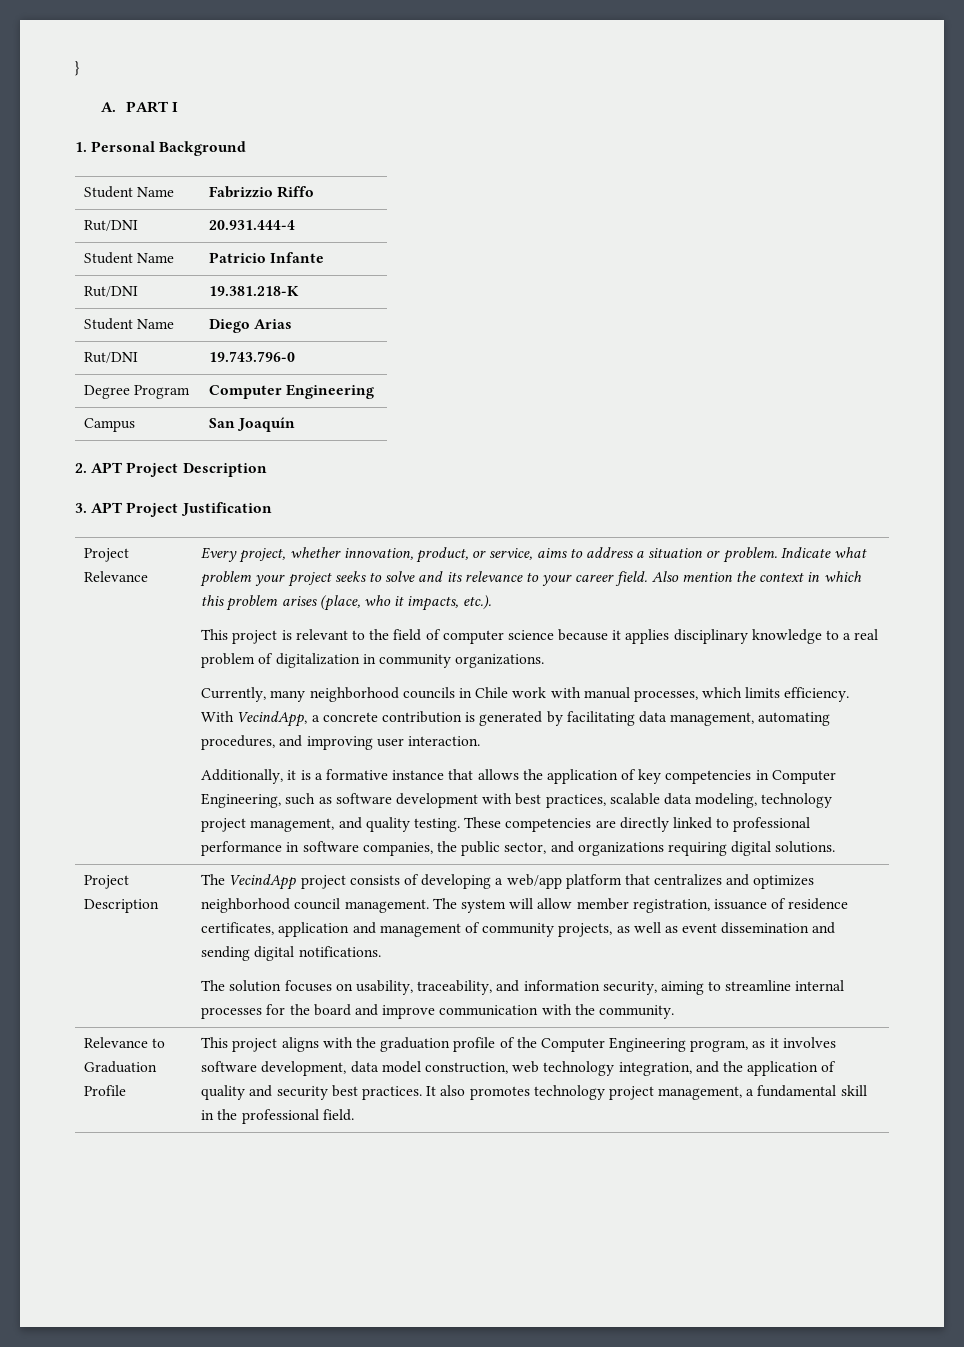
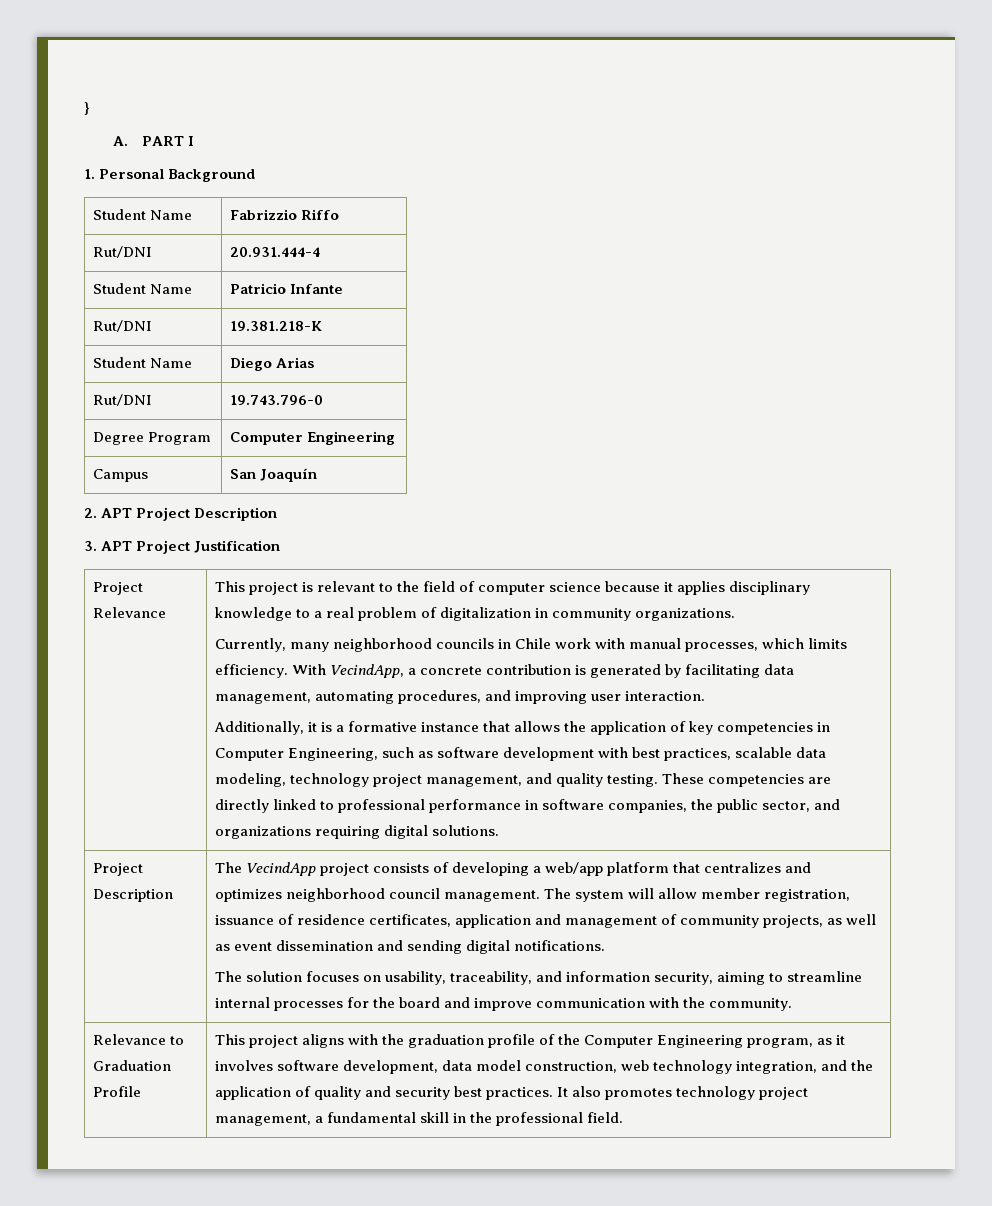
[201,547,867,563] [200,571,862,587] [201,595,491,611] Every project, whether innovation, product, or service, aims to address a situation or problem. Indicate what problem your project seeks to solve and its relevance to your career field. Also mention the context in which this problem arises (place, who it impacts, etc.). // -> (166, 612) none

